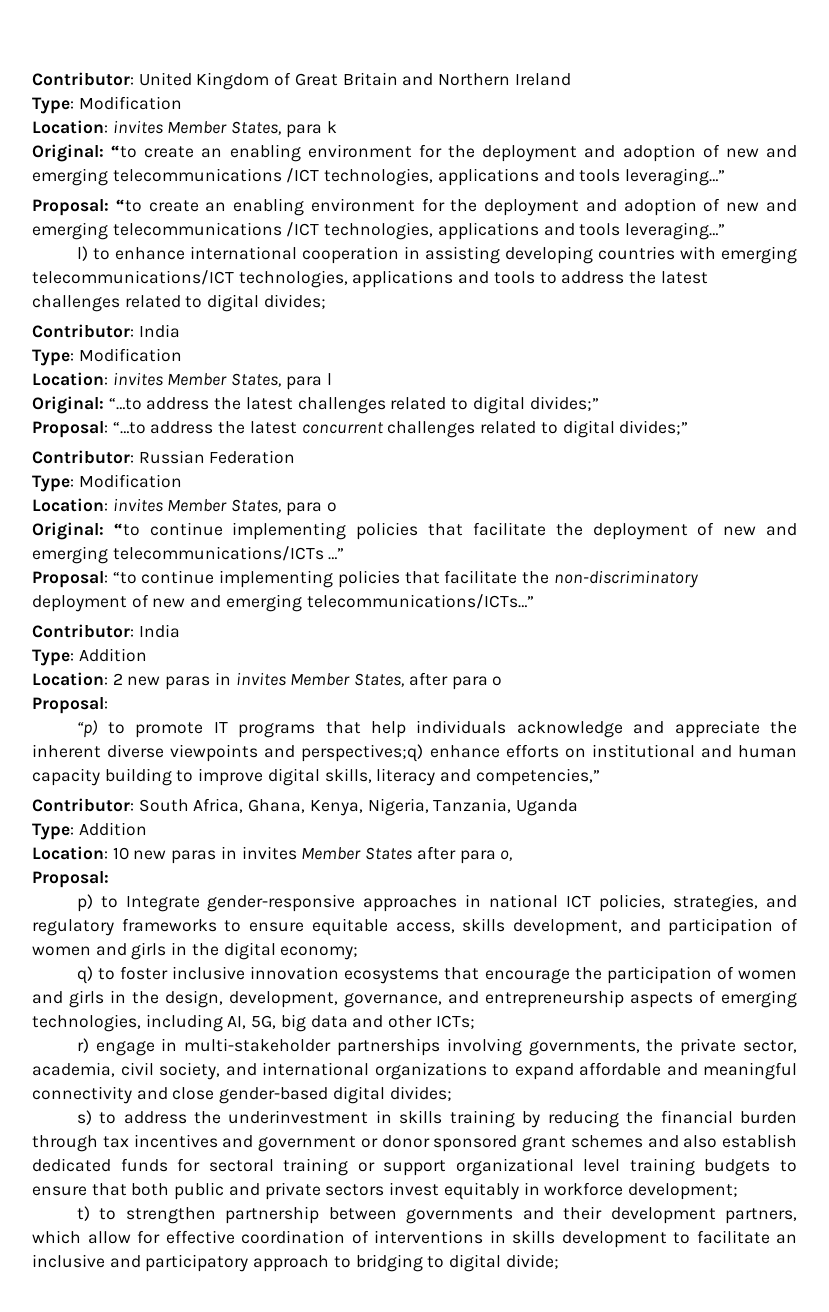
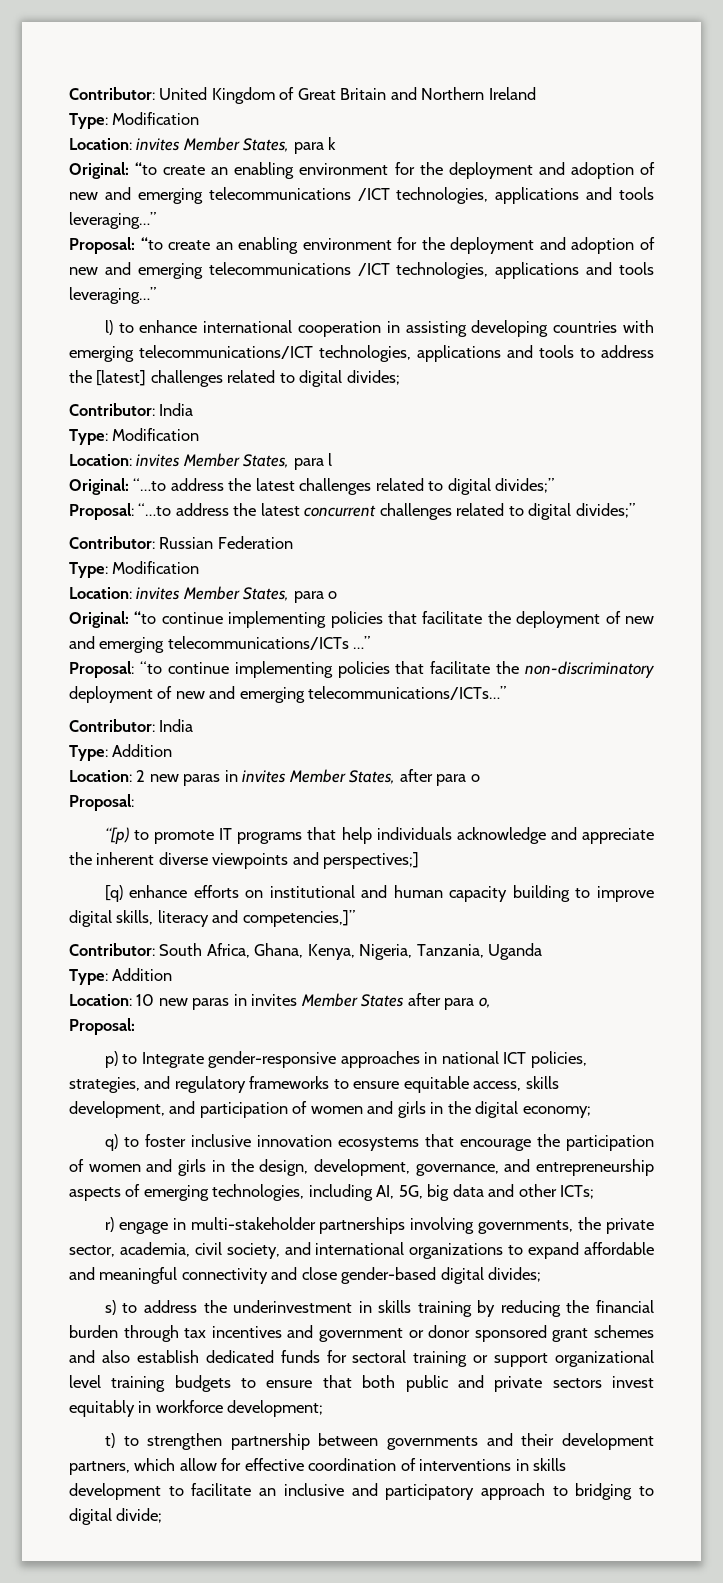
[660,271,708,284] latest -> [96,370,147,386] [latest]
[76,720,98,738] “p) -> [104,827,129,844] “[p)
[301,744,424,762] perspectives;q) -> [323,852,420,869] [104,885,123,902] perspectives;] // [q)
[475,768,600,786] competencies,” -> [242,910,355,927] competencies,]”

